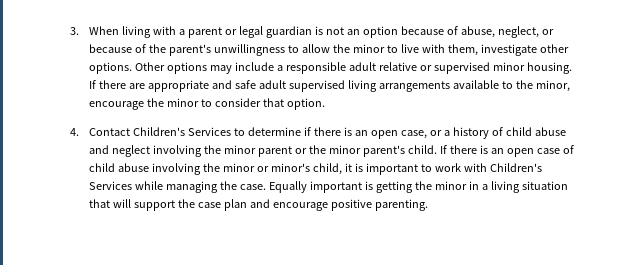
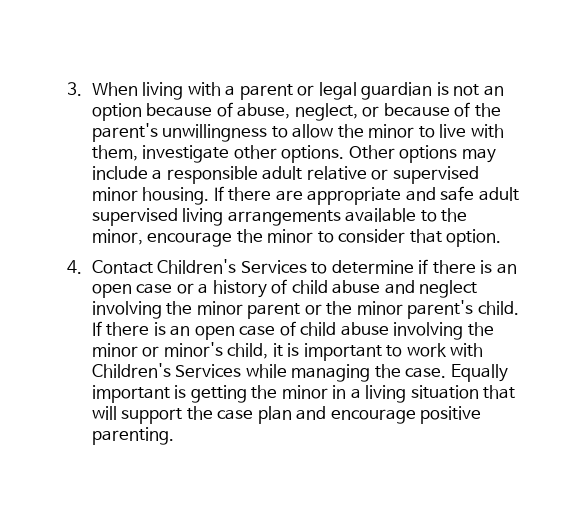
[400,130,427,139] case, -> [136,283,173,294] case

